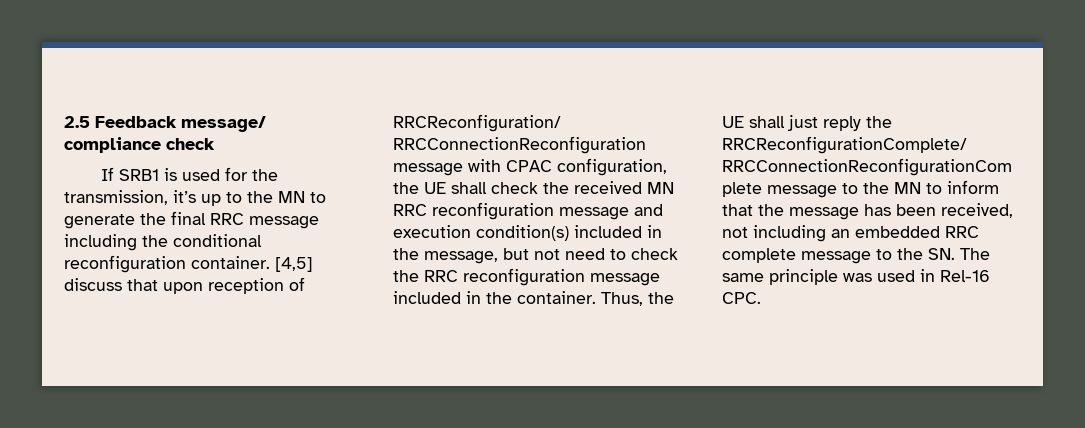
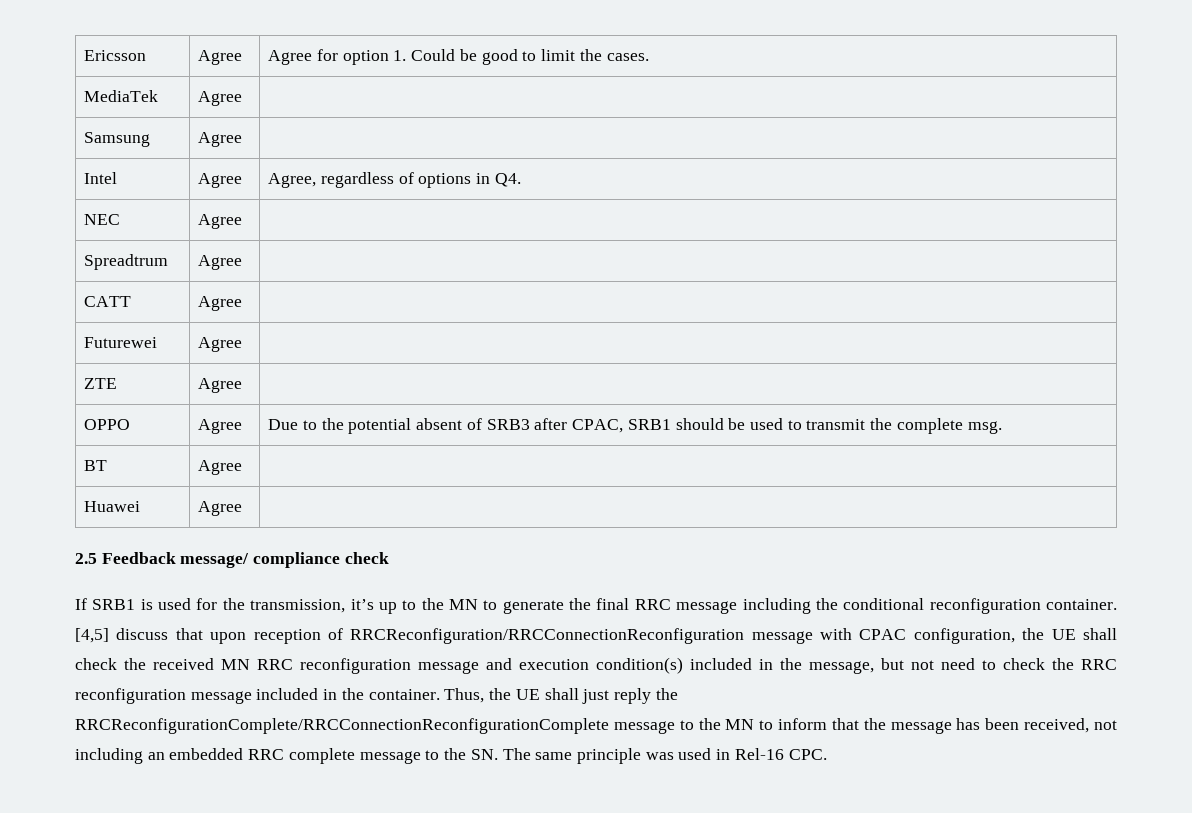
(64, 122) none -> [84,50,147,61] [198,50,243,65] [268,49,649,65] [84,90,159,102] [198,91,243,106] [84,132,151,147] [198,132,243,147] [84,172,118,184] [198,173,243,188] [268,172,521,188] [84,214,121,225] [198,214,243,229] [84,254,169,270] [198,255,243,270] [84,296,132,307] [198,296,243,311] [84,337,158,348] [198,337,243,352] [84,378,118,389] [198,378,243,393] [84,419,131,430] [198,419,243,434] [268,418,1002,434] [84,460,108,471] [198,460,243,475] [84,501,141,512] [198,501,243,516] Ericsson | Agree | Agree for option 1. Could be good to limit the cases. // MediaTek | Agree | // Samsung | Agree | // Intel | Agree | Agree, regardless of options in Q4. // NEC | Agree | // Spreadtrum | Agree | // CATT | Agree | // Futurewei | Agree | // ZTE | Agree | // OPPO | Agree | Due to the potential absent of SRB3 after CPAC, SRB1 should be used to transmit the complete msg. // BT | Agree | // Huawei | Agree | //

